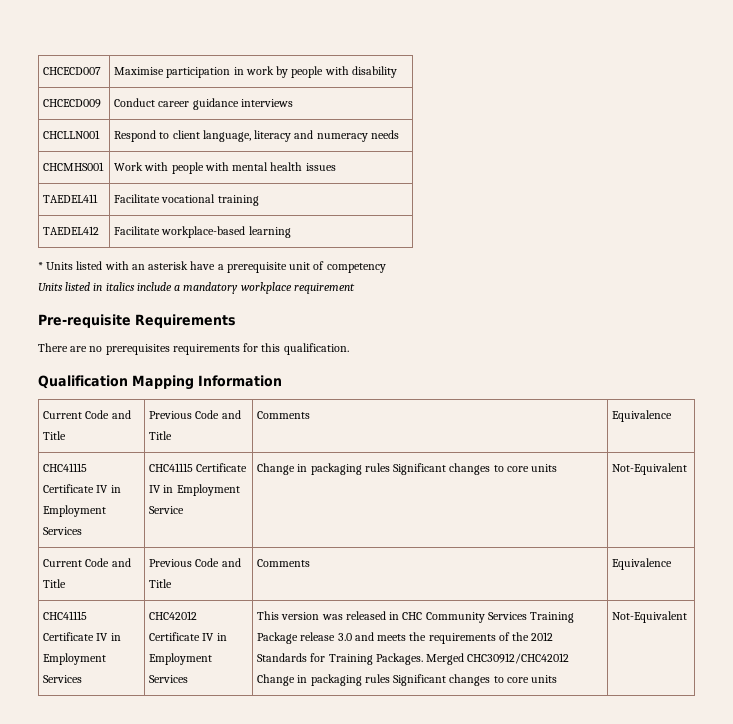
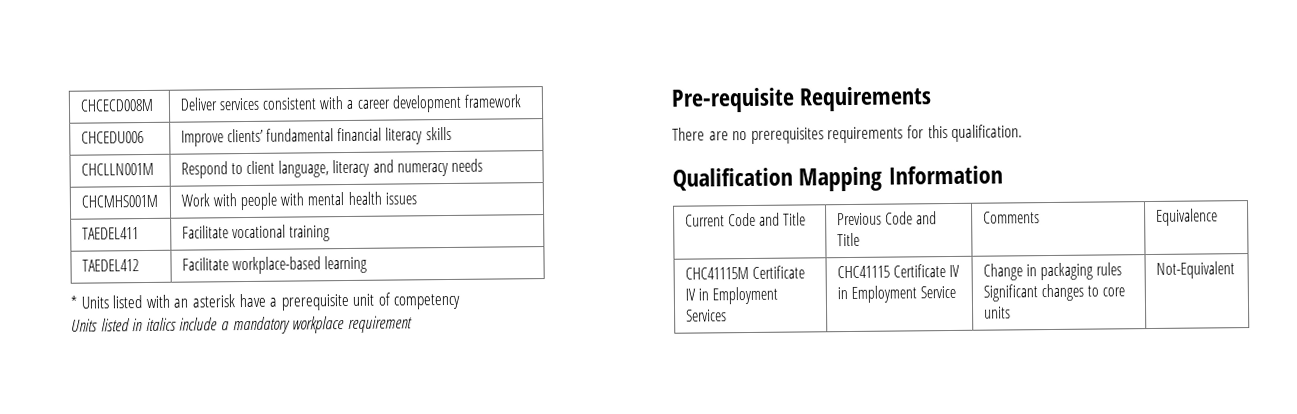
[43,67,102,75] [114,66,397,78] [43,99,102,108] [114,98,293,110] [43,130,101,139] CHCECD007 | Maximise participation in work by people with disability // CHCECD009 | Conduct career guidance interviews // CHCLLN001 -> [79,98,154,112] [179,94,522,113] [80,131,144,144] [180,126,452,147] [80,162,154,176] CHCECD008M | Deliver services consistent with a career development framework // CHCEDU006 | Improve clients’ fundamental financial literacy skills // CHCLLN001M
[43,162,105,171] CHCMHS001 -> [80,194,158,208] CHCMHS001M
[43,463,88,472] CHC41115 -> [684,267,749,280] CHC41115M
[43,558,131,567] [43,579,67,588] [149,558,241,567] [149,579,173,588] [257,559,311,567] [612,558,673,570] [43,611,88,620] [43,632,121,641] [43,653,107,665] [43,675,83,683] [149,611,198,620] [149,632,227,641] [149,653,213,665] [149,675,189,683] [257,611,575,623] [257,632,554,644] [257,653,570,665] [257,674,558,686] [612,611,688,623] // Current Code and Title | Previous Code and Title | Comments | Equivalence // CHC41115 Certificate IV in Employment Services | CHC42012 Certificate IV in Employment Services | This version was released in CHC Community Services Training Package release 3.0 and meets the requirements of the 2012 Standards for Training Packages. Merged CHC30912/CHC42012 Change in packaging rules Significant changes to core units | Not-Equivalent -> (1235, 270) none

